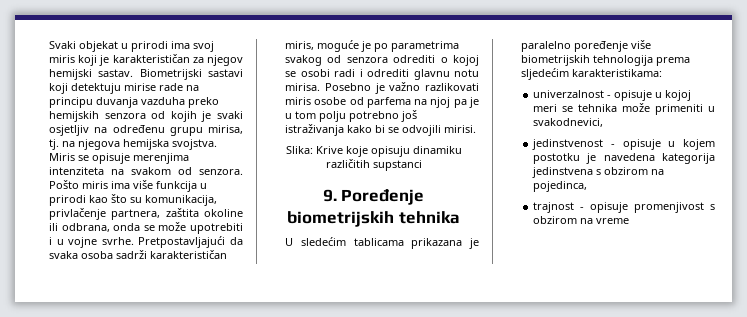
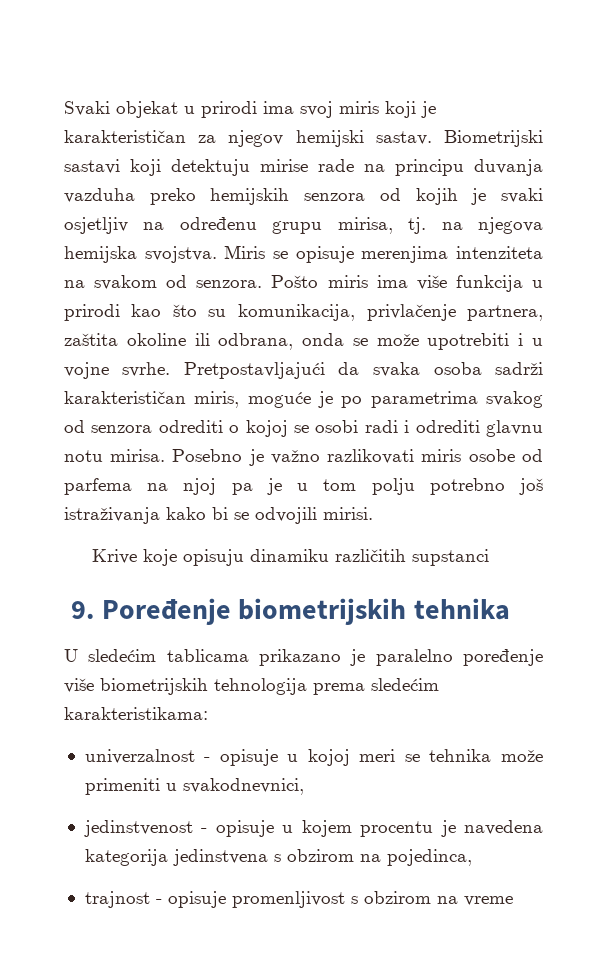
[285,146,313,154] Slika: -> (373, 513) none
[411,238,463,249] prikazana -> [258,649,341,666] prikazano
[521,68,570,80] sljedećim -> [370,678,439,691] sledećim
[533,118,604,127] svakodnevici, -> [182,778,304,795] svakodnevnici,
[533,153,581,164] postotku -> [360,821,434,837] procentu
[634,202,705,213] promenjivost -> [231,891,345,908] promenljivost

